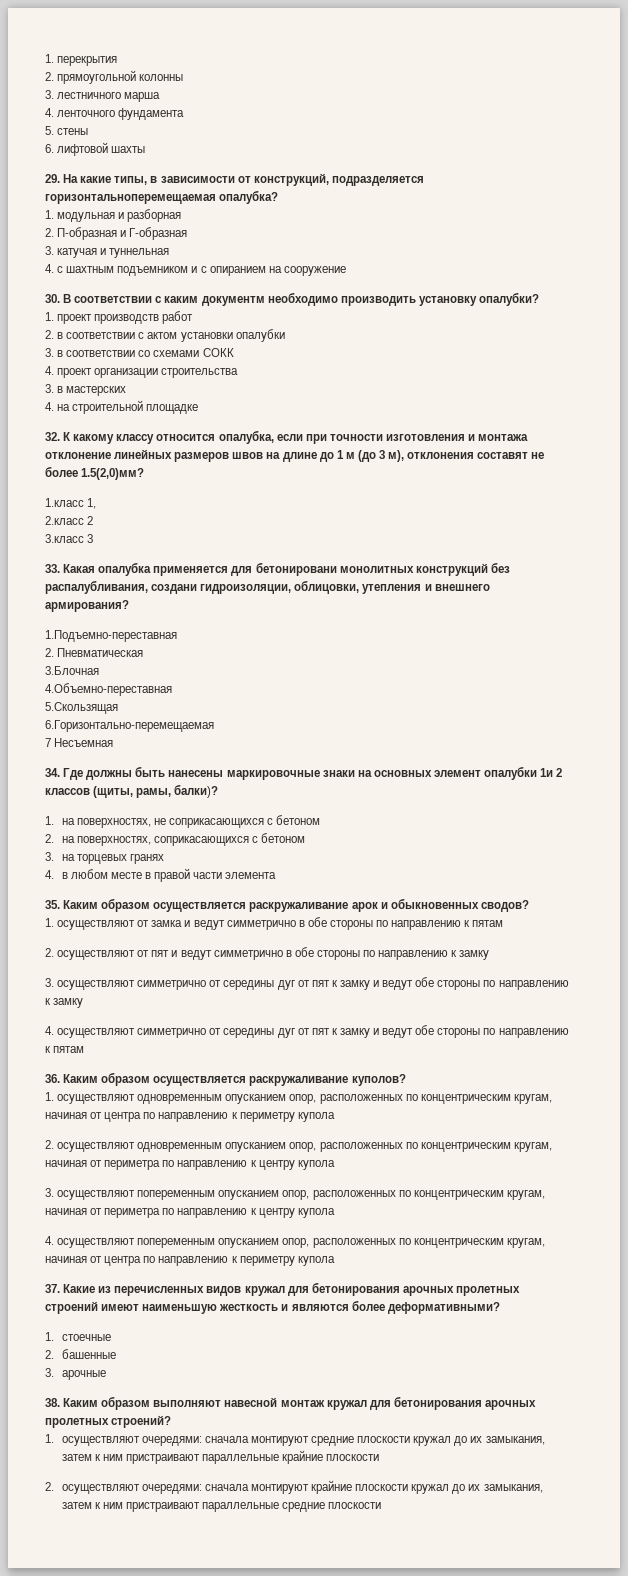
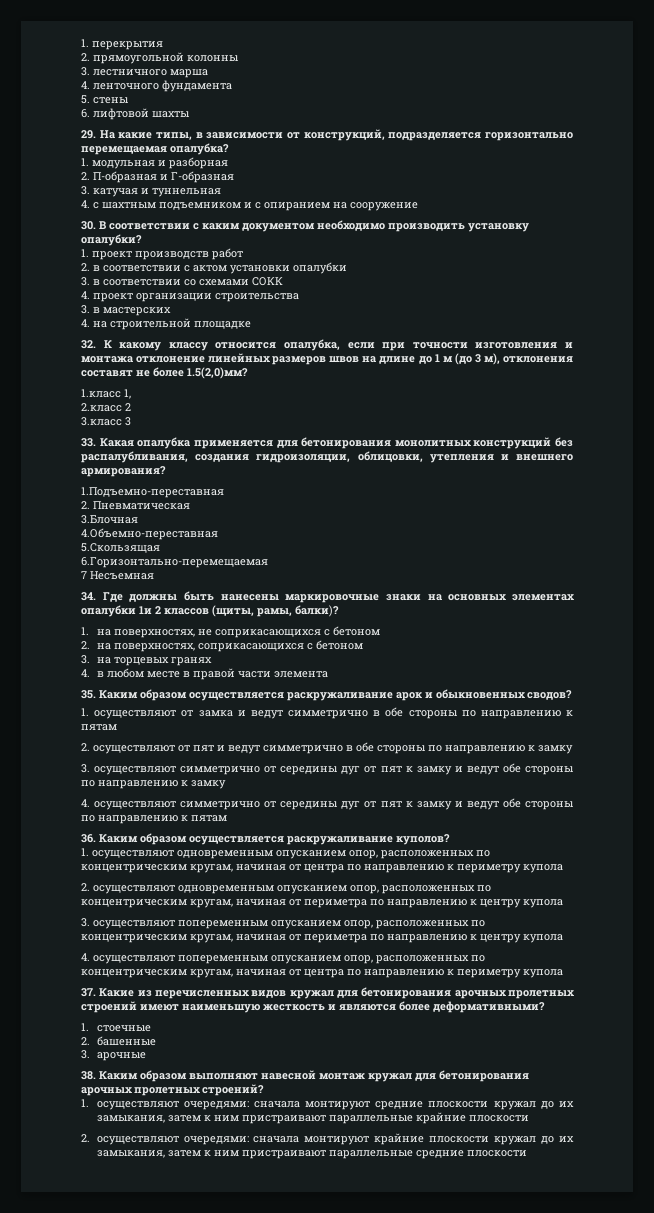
[45,194,216,204] горизонтальноперемещаемая -> [485,132,573,141] [81,146,167,155] горизонтально перемещаемая
[201,296,265,306] документм -> [242,223,315,232] документом
[255,562,337,576] бетонировани -> [301,437,392,449] бетонирования
[151,584,198,594] создани -> [195,454,250,462] создания
[433,770,481,777] элемент -> [512,594,574,601] элементах

